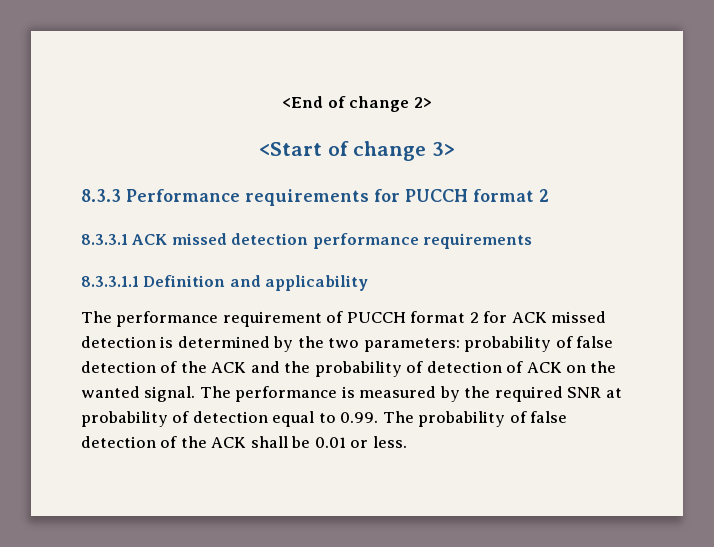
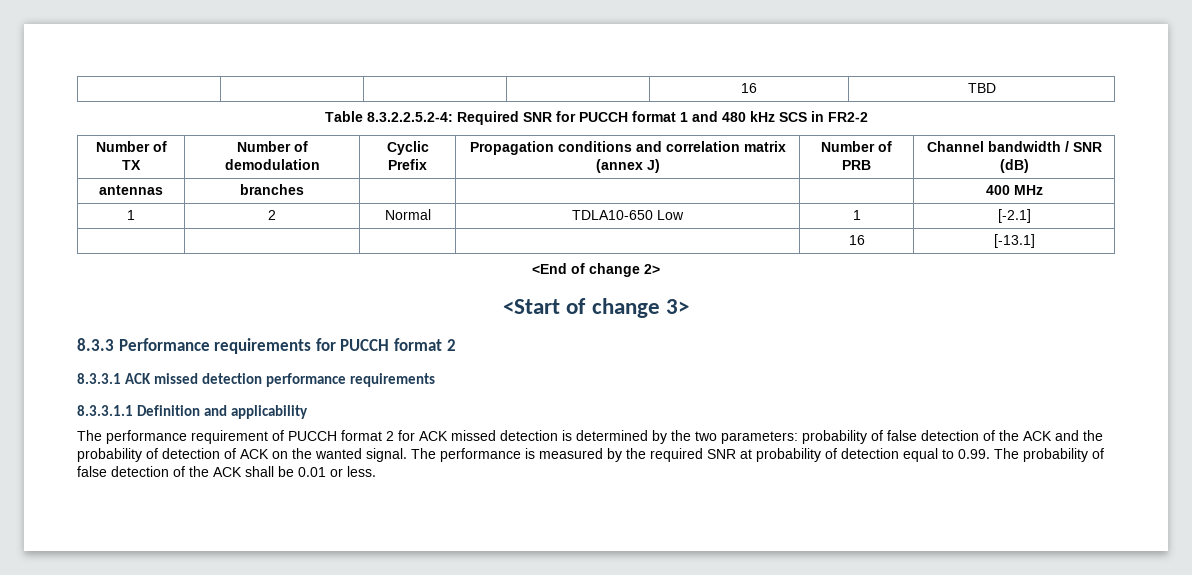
(282, 102) none -> [741,83,757,93] [967,83,996,93] [324,111,868,125] [95,141,167,152] [122,160,141,170] [236,141,308,152] [224,159,320,170] [386,141,429,155] [388,159,427,170] [469,141,786,155] [595,159,660,173] [821,141,892,152] [842,160,871,170] [926,141,1102,152] [999,159,1029,173] [99,185,163,195] [240,184,304,195] [985,185,1043,195] [127,210,135,220] [268,210,276,220] [384,209,431,220] [572,210,684,220] [852,210,861,220] [997,209,1031,223] [848,235,865,245] [993,234,1035,248] | | | | 16 | TBD // Table 8.3.2.2.5.2-4: Required SNR for PUCCH format 1 and 480 kHz SCS in FR2-2 // Number of TX | Number of demodulation | Cyclic Prefix | Propagation conditions and correlation matrix (annex J) | Number of PRB | Channel bandwidth / SNR (dB) // antennas | branches | | | | 400 MHz // 1 | 2 | Normal | TDLA10-650 Low | 1 | [-2.1] // | | | | 16 | [-13.1] //

